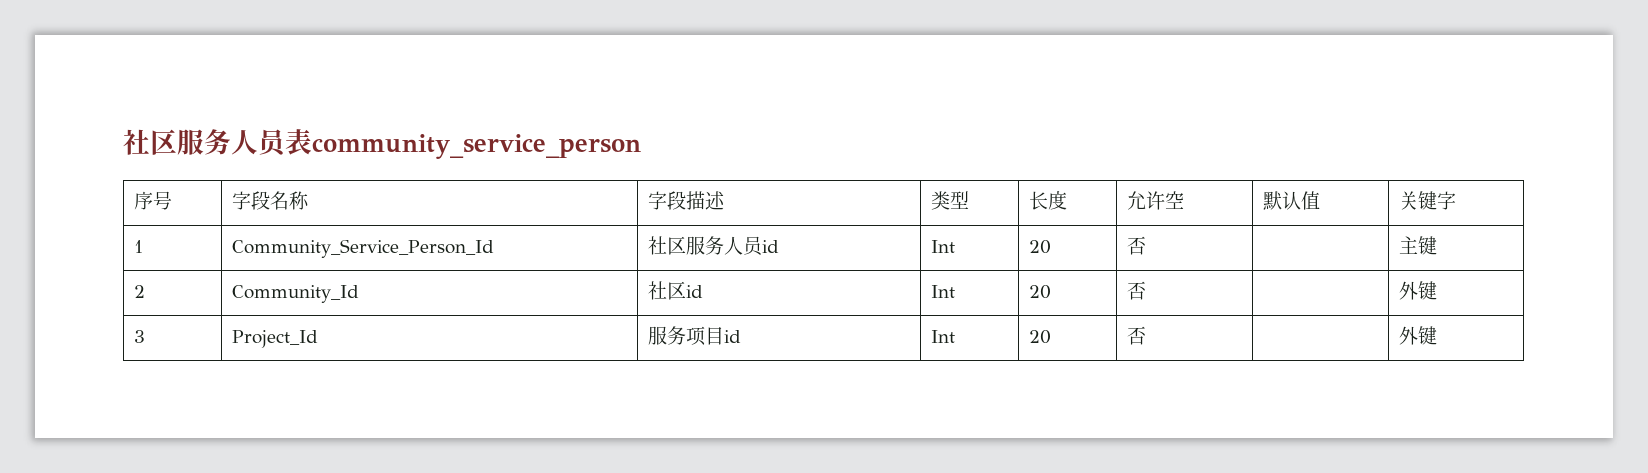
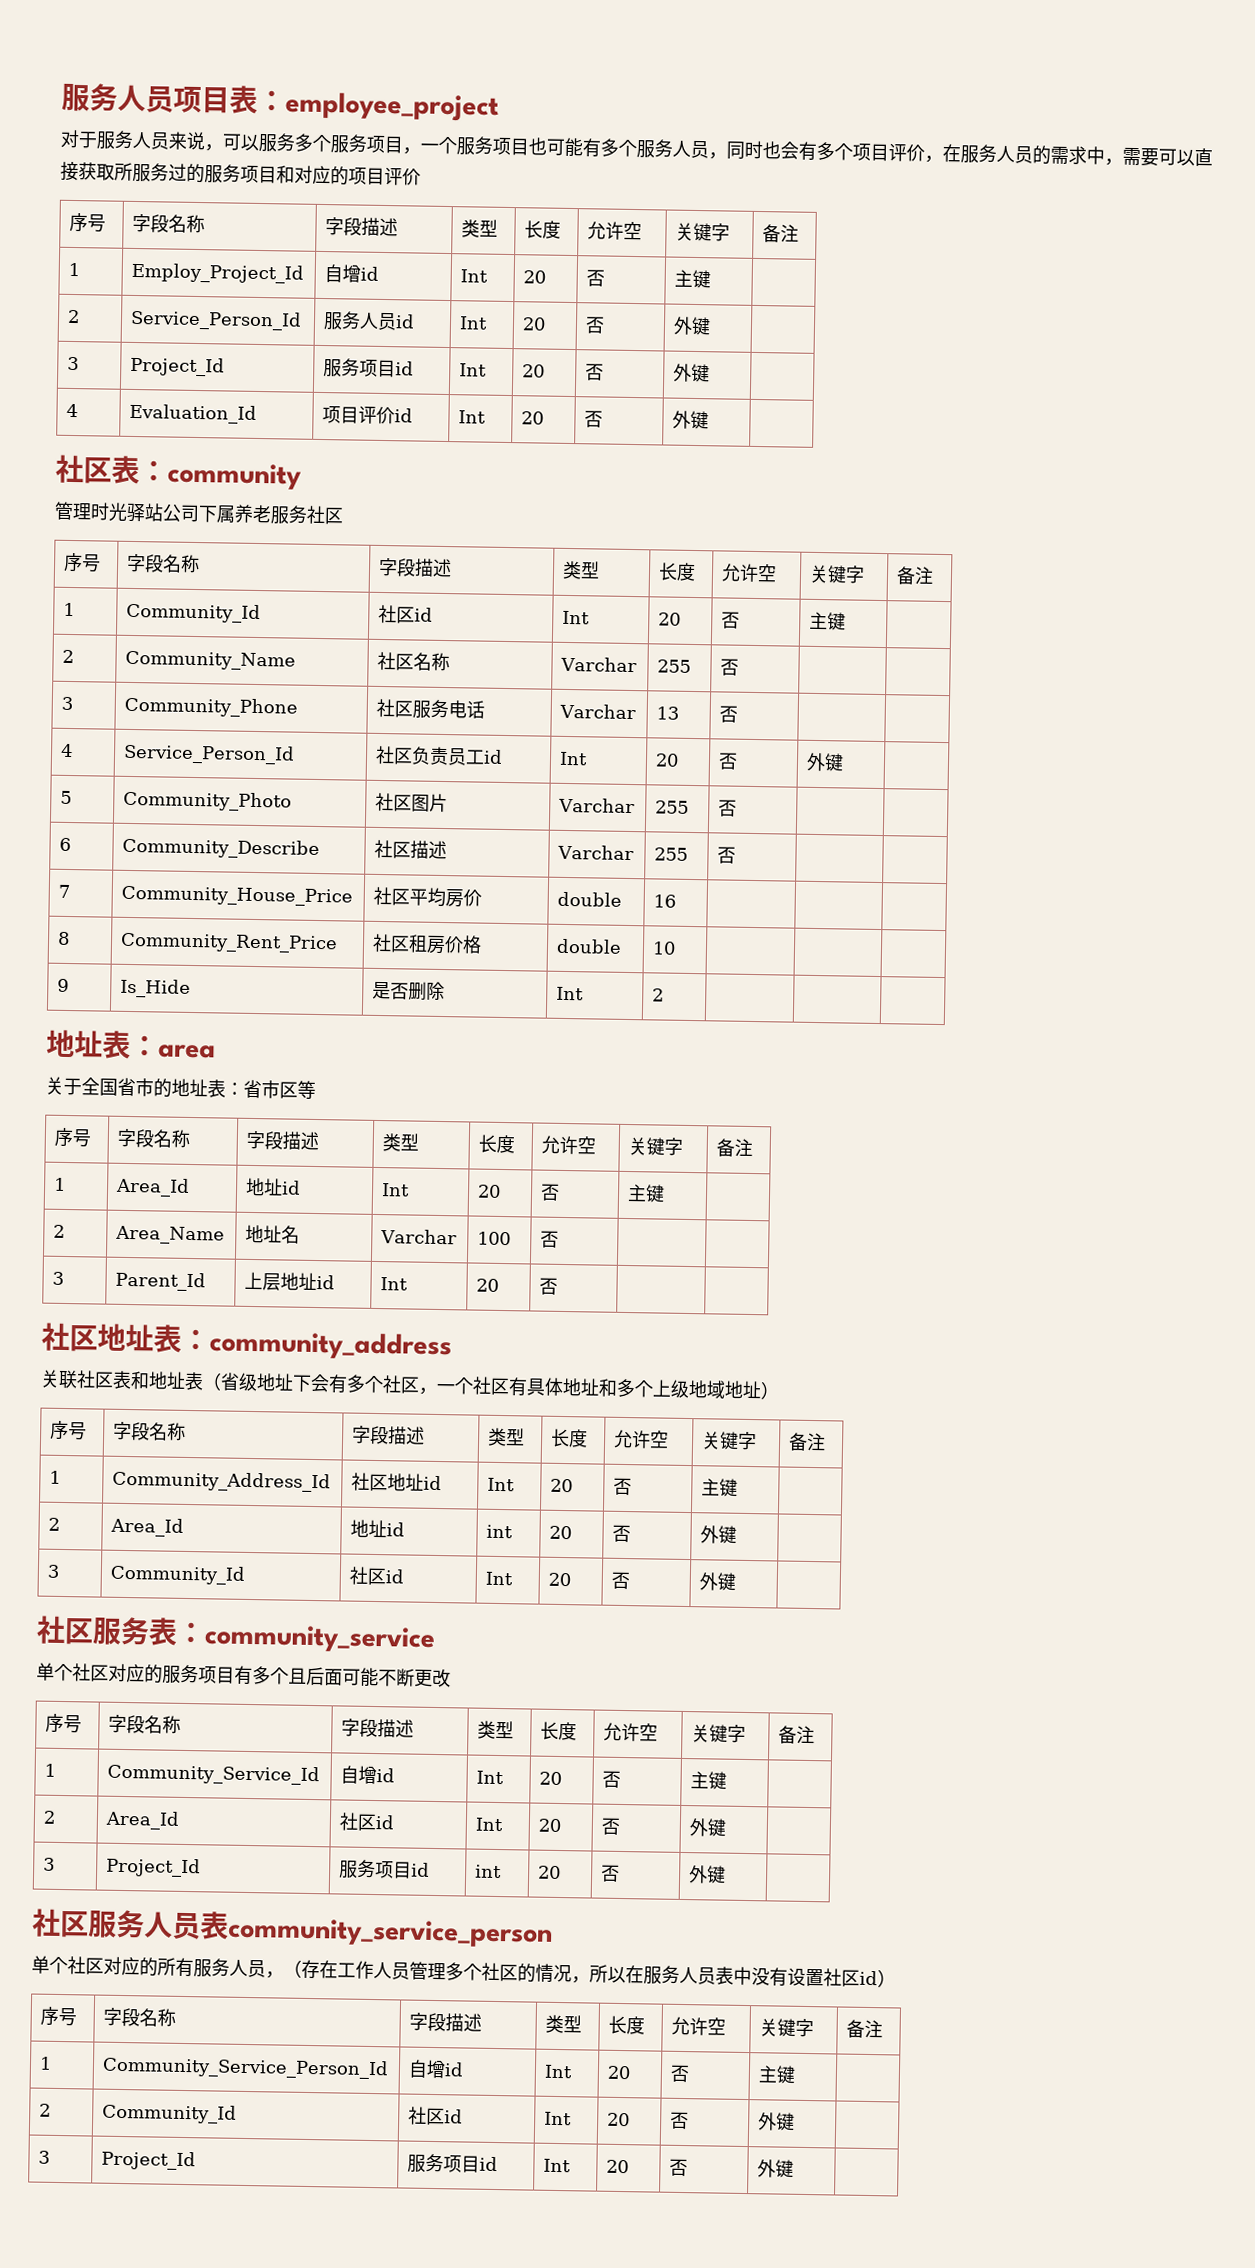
[123,129,641,159] [133,191,172,210] [231,191,309,210] [647,191,725,210] [930,191,969,210] [1028,191,1067,210] [1126,191,1184,210] [1262,191,1320,210] [1398,191,1456,210] [133,240,143,253] [231,239,494,258] [647,236,686,255] 社区服务人员表community_service_person // 序号 | 字段名称 | 字段描述 | 类型 | 长度 | 允许空 | 默认值 | 关键字 // 1 | Community_Service_Person_Id | 社区 -> [61,83,499,122] [60,129,1213,167] [60,161,421,186] [68,212,106,233] [131,213,205,234] [324,217,398,237] [460,219,498,238] [523,220,561,239] [586,221,642,241] [674,222,730,242] [761,224,799,243] [67,262,80,277] [130,262,304,284] [323,264,379,283] [459,269,488,283] [522,270,546,284] [585,269,605,287] [673,269,711,289] [66,309,80,324] [129,309,302,331] 服务人员项目表：employee_project // 对于服务人员来说，可以服务多个服务项目，一个服务项目也可能有多个服务人员，同时也会有多个项目评价，在服务人员的需求中，需要可以直接获取所服务过的服务项目和对应的项目评价 // 序号 | 字段名称 | 字段描述 | 类型 | 长度 | 允许空 | 关键字 | 备注 // 1 | Employ_Project_Id | 自增id | Int | 20 | 否 | 主键 | // 2 | Service_Person_Id |
[1398,236,1437,255] [133,285,145,298] [231,285,359,303] [647,281,703,300] [930,285,955,298] [1028,285,1051,299] [1126,281,1146,300] [1398,281,1437,300] [133,330,145,343] [231,330,318,348] [647,326,741,346] [930,330,955,343] [1028,330,1051,344] [1126,326,1146,345] [1398,326,1437,345] | 主键 // 2 | Community_Id | 社区id | Int | 20 | 否 | | 外键 // 3 | Project_Id | 服务项目id | Int | 20 | 否 | | 外键 -> [672,316,711,336] [66,356,79,371] [129,356,225,377] [322,358,414,378] [458,363,487,377] [521,364,545,378] [584,363,604,381] [672,363,710,383] [65,403,78,418] [128,403,257,424] [321,405,413,425] [457,410,486,424] [520,411,544,425] [583,410,603,428] [671,410,709,430] [55,454,302,490] [54,501,344,525] [62,552,101,573] [125,553,200,574] [377,557,452,578] [561,560,600,580] [657,562,696,582] [720,563,777,583] [808,564,865,584] [895,566,934,585] [62,602,75,617] [125,602,261,624] [377,604,433,624] [561,610,590,625] [657,612,681,626] [720,611,740,629] [808,611,846,631] [61,649,74,664] [124,650,296,671] [376,651,450,672] [559,656,637,673] [656,659,691,673] [719,658,739,676] [60,696,73,711] [123,696,298,718] [375,698,485,719] [558,703,636,720] [655,706,679,720] [718,705,738,723] [59,743,73,758] [122,743,295,765] [374,745,503,766] [558,751,588,766] [654,753,679,767] [717,752,738,770] [805,752,844,772] [59,790,72,805] [122,790,292,812] [374,792,448,813] [557,797,635,814] [654,800,689,814] [717,799,737,817] [58,837,71,852] [121,837,320,860] [373,839,447,860] [556,844,634,861] [653,847,688,861] [716,846,736,864] [57,884,70,899] [120,885,353,907] [372,886,482,908] [556,891,622,907] [652,894,676,908] [56,931,70,946] [119,932,338,954] [371,933,482,955] [555,938,622,954] [651,941,676,955] [56,978,69,993] [119,978,191,998] [371,981,445,1001] [555,986,584,1001] [651,988,664,1002] [46,1029,216,1060] [45,1076,316,1099] [53,1127,92,1148] [116,1128,191,1148] [245,1130,319,1151] [381,1133,419,1152] [477,1134,515,1154] [540,1135,596,1155] [627,1137,683,1156] [715,1138,753,1158] [53,1177,66,1191] [114,1177,190,1197] [244,1177,301,1197] [380,1183,410,1197] [476,1184,501,1198] [539,1183,560,1201] [626,1184,665,1203] [52,1224,65,1238] [114,1225,225,1245] [244,1224,300,1244] [379,1229,457,1245] [476,1231,511,1246] [539,1230,559,1248] [51,1271,64,1285] [114,1271,206,1292] [243,1271,335,1291] [379,1277,408,1291] [475,1278,499,1292] [538,1277,558,1295] [41,1322,452,1361] [40,1369,780,1400] [49,1420,87,1441] [112,1421,186,1441] [350,1425,425,1445] [486,1427,525,1447] [549,1428,588,1448] [612,1429,669,1449] [700,1431,757,1451] [787,1432,826,1452] [48,1470,61,1484] [111,1470,331,1493] [350,1472,442,1492] [486,1477,515,1492] [549,1478,573,1493] [612,1477,632,1496] [700,1478,738,1497] [47,1517,60,1531] [109,1517,184,1537] [349,1519,405,1538] [485,1524,513,1539] [548,1525,572,1540] [611,1524,631,1543] [699,1525,737,1544] [46,1564,60,1578] [109,1564,245,1585] [348,1566,404,1586] [484,1571,513,1586] [547,1572,571,1587] [610,1571,630,1590] [698,1572,736,1591] [36,1615,436,1653] [36,1662,451,1688] [44,1713,82,1734] [107,1714,181,1734] [340,1718,414,1738] [476,1720,514,1739] [539,1721,577,1741] [602,1722,658,1742] [690,1724,746,1743] [777,1725,815,1745] [43,1763,56,1777] [106,1763,320,1786] [339,1765,395,1785] [475,1770,504,1785] [538,1771,562,1786] [601,1770,621,1788] [689,1771,727,1790] [42,1810,56,1824] [104,1810,180,1830] [338,1812,395,1832] [474,1817,503,1832] [537,1818,561,1833] [600,1817,621,1835] [688,1818,727,1837] [42,1857,55,1871] [105,1857,201,1878] [338,1859,430,1879] [474,1864,502,1879] [537,1865,561,1880] [599,1864,620,1882] [687,1865,726,1884] [32,1908,553,1948] [31,1955,896,1988] [39,2006,77,2027] [102,2007,176,2027] [408,2012,482,2032] [544,2014,582,2034] [607,2015,645,2035] [670,2016,726,2036] [758,2018,814,2038] [845,2019,883,2039] [38,2056,52,2070] [101,2056,389,2080] [407,2059,464,2079] [543,2064,573,2079] [606,2065,631,2080] [669,2064,690,2083] [757,2065,796,2084] [38,2103,51,2117] [101,2103,237,2124] [407,2106,463,2126] [543,2111,572,2126] [606,2112,630,2127] [669,2111,689,2130] [757,2112,795,2131] [37,2150,50,2164] [100,2150,196,2171] [406,2153,498,2173] [542,2158,571,2173] [605,2159,629,2174] [668,2158,688,2177] [756,2159,794,2178] 外键 | // 3 | Project_Id | 服务项目id | Int | 20 | 否 | 外键 | // 4 | Evaluation_Id | 项目评价id | Int | 20 | 否 | 外键 | // 社区表：community // 管理时光驿站公司下属养老服务社区 // 序号 | 字段名称 | 字段描述 | 类型 | 长度 | 允许空 | 关键字 | 备注 // 1 | Community_Id | 社区id | Int | 20 | 否 | 主键 | // 2 | Community_Name | 社区名称 | Varchar | 255 | 否 | | // 3 | Community_Phone | 社区服务电话 | Varchar | 13 | 否 | | // 4 | Service_Person_Id | 社区负责员工id | Int | 20 | 否 | 外键 | // 5 | Community_Photo | 社区图片 | Varchar | 255 | 否 | | // 6 | Community_Describe | 社区描述 | Varchar | 255 | 否 | | // 7 | Community_House_Price | 社区平均房价 | double | 16 | | | // 8 | Community_Rent_Price | 社区租房价格 | double | 10 | | | // 9 | Is_Hide | 是否删除 | Int | 2 | | | // 地址表：area // 关于全国省市的地址表：省市区等 // 序号 | 字段名称 | 字段描述 | 类型 | 长度 | 允许空 | 关键字 | 备注 // 1 | Area_Id | 地址id | Int | 20 | 否 | 主键 | // 2 | Area_Name | 地址名 | Varchar | 100 | 否 | | // 3 | Parent_Id | 上层地址id | Int | 20 | 否 | | // 社区地址表：community_address // 关联社区表和地址表（省级地址下会有多个社区，一个社区有具体地址和多个上级地域地址） // 序号 | 字段名称 | 字段描述 | 类型 | 长度 | 允许空 | 关键字 | 备注 // 1 | Community_Address_Id | 社区地址id | Int | 20 | 否 | 主键 | // 2 | Area_Id | 地址id | int | 20 | 否 | 外键 | // 3 | Community_Id | 社区id | Int | 20 | 否 | 外键 | // 社区服务表：community_service // 单个社区对应的服务项目有多个且后面可能不断更改 // 序号 | 字段名称 | 字段描述 | 类型 | 长度 | 允许空 | 关键字 | 备注 // 1 | Community_Service_Id | 自增id | Int | 20 | 否 | 主键 | // 2 | Area_Id | 社区id | Int | 20 | 否 | 外键 | // 3 | Project_Id | 服务项目id | int | 20 | 否 | 外键 | // 社区服务人员表community_service_person // 单个社区对应的所有服务人员，（存在工作人员管理多个社区的情况，所以在服务人员表中没有设置社区id） // 序号 | 字段名称 | 字段描述 | 类型 | 长度 | 允许空 | 关键字 | 备注 // 1 | Community_Service_Person_Id | 自增id | Int | 20 | 否 | 主键 | // 2 | Community_Id | 社区id | Int | 20 | 否 | 外键 | // 3 | Project_Id | 服务项目id | Int | 20 | 否 | 外键 |

